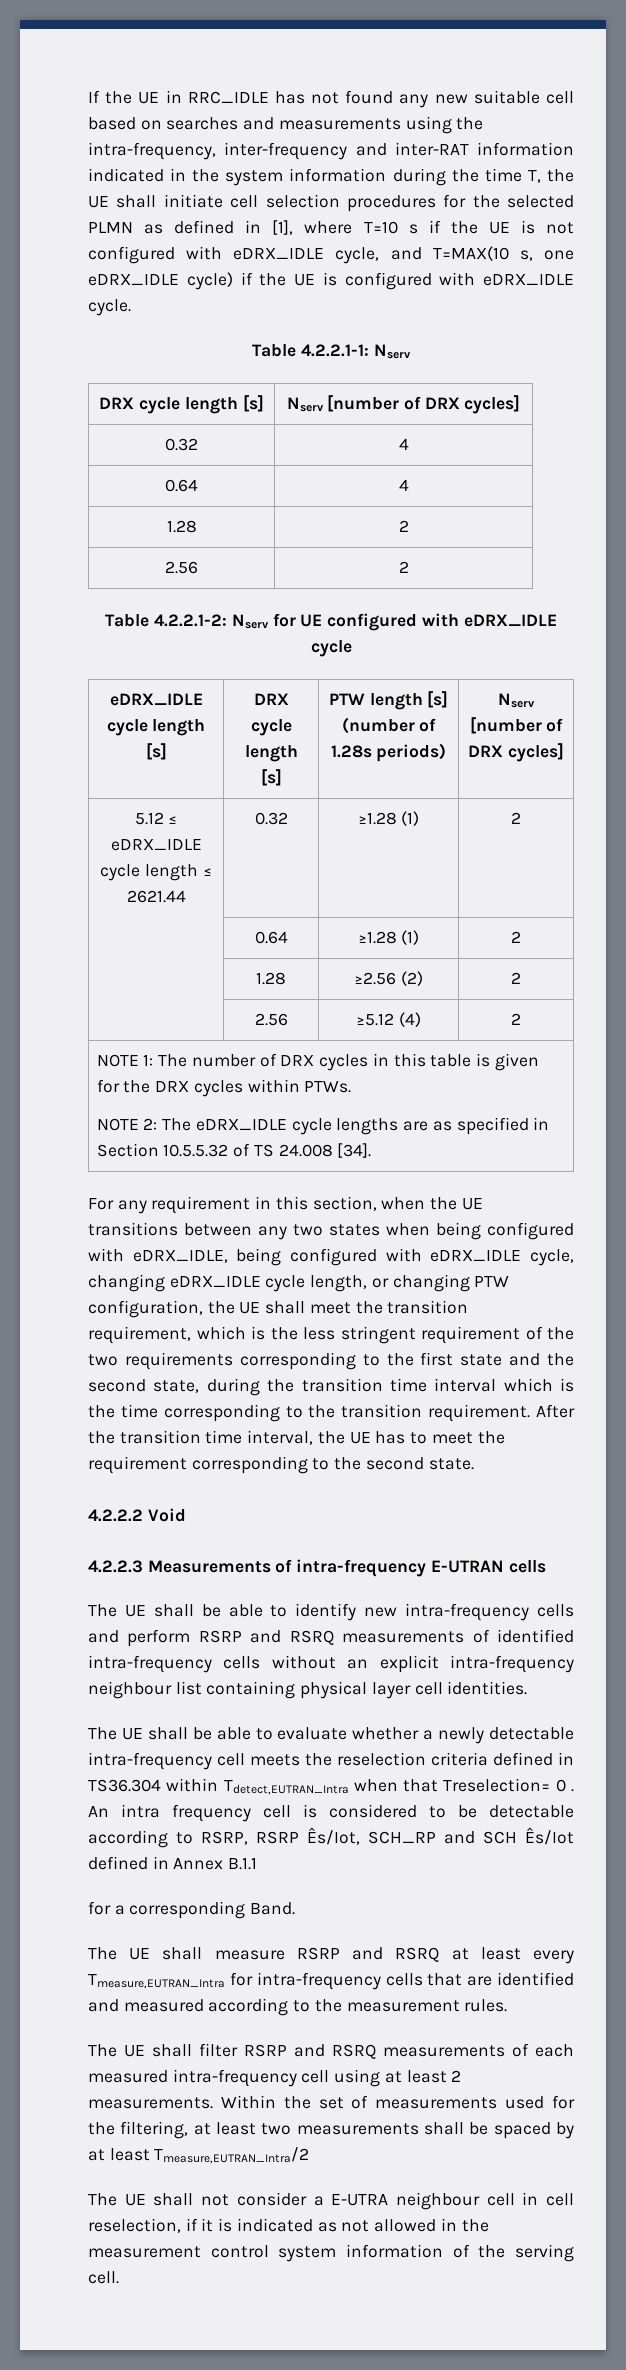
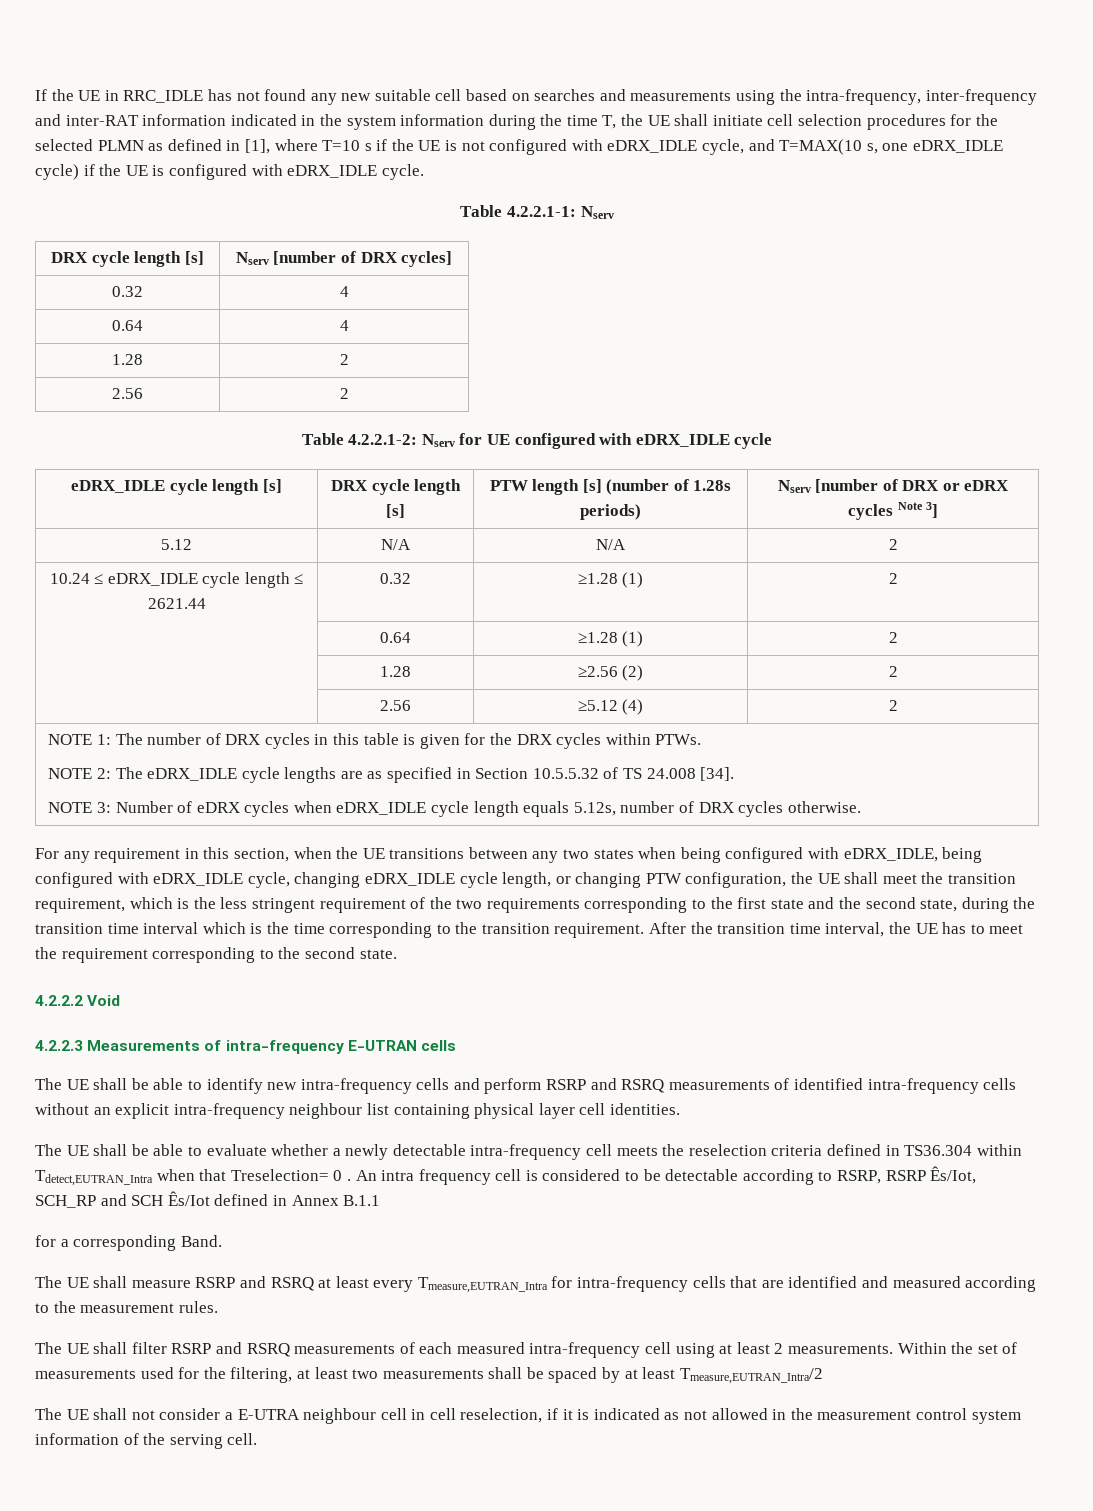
[507,743,564,762] [134,812,164,825] cycles] // 5.12 -> [942,480,1010,491] [847,502,939,520] [161,539,192,550] [381,539,411,550] [596,539,626,550] [888,539,898,550] [49,573,90,584] or eDRX cycles Note 3] // 5.12 | N/A | N/A | 2 // 10.24
(372, 1150) none -> [48,801,861,817] // NOTE 3: Number of eDRX cycles when eDRX_IDLE cycle length equals 5.12s, number of DRX cycles otherwise.

